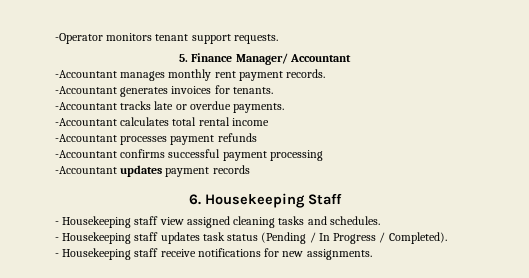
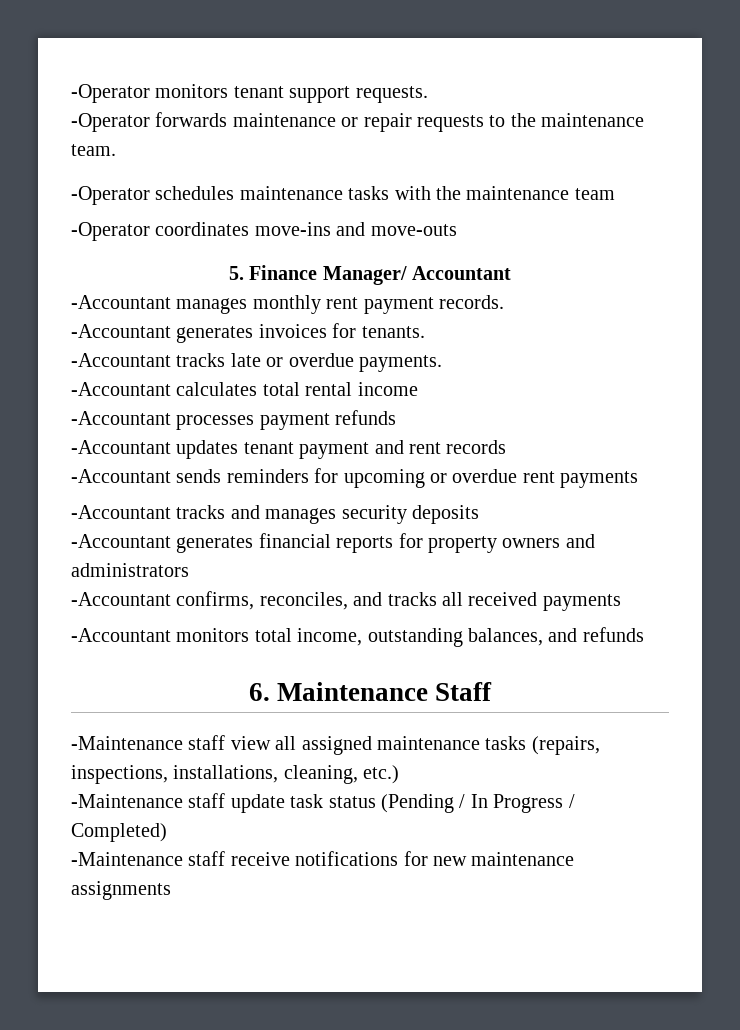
(278, 39) none -> [71,112,645,132] [71,144,116,156] [71,186,615,205] [71,222,457,241] // -Operator forwards maintenance or repair requests to the maintenance team. // -Operator schedules maintenance tasks with the maintenance team // -Operator coordinates move-ins and move-outs
[120,149,323,161] [55,165,250,177] confirms successful payment processing // -Accountant updates payment records -> [176,440,507,459] [71,468,639,488] [71,505,479,524] [71,533,595,553] [71,563,189,577] [71,591,621,611] [71,627,644,647] updates tenant payment and rent records // -Accountant sends reminders for upcoming or overdue rent payments // -Accountant tracks and manages security deposits // -Accountant generates financial reports for property owners and administrators // -Accountant confirms, reconciles, and tracks all received payments // -Accountant monitors total income, outstanding balances, and refunds
[204,193,305,208] Housekeeping -> [277,682,428,701] Maintenance
[55,216,380,228] [55,232,200,244] - Housekeeping staff view assigned cleaning tasks and schedules. // - Housekeeping staff updates -> [71,735,600,755] [71,765,400,784] [71,793,285,813] -Maintenance staff view all assigned maintenance tasks (repairs, inspections, installations, cleaning, etc.) // -Maintenance staff update
[388,232,447,244] [55,248,132,260] Completed). // - Housekeeping -> [71,823,167,842] [71,852,183,866] Completed) // -Maintenance
[306,249,372,260] assignments. -> [471,852,575,866] [71,881,171,900] maintenance assignments

